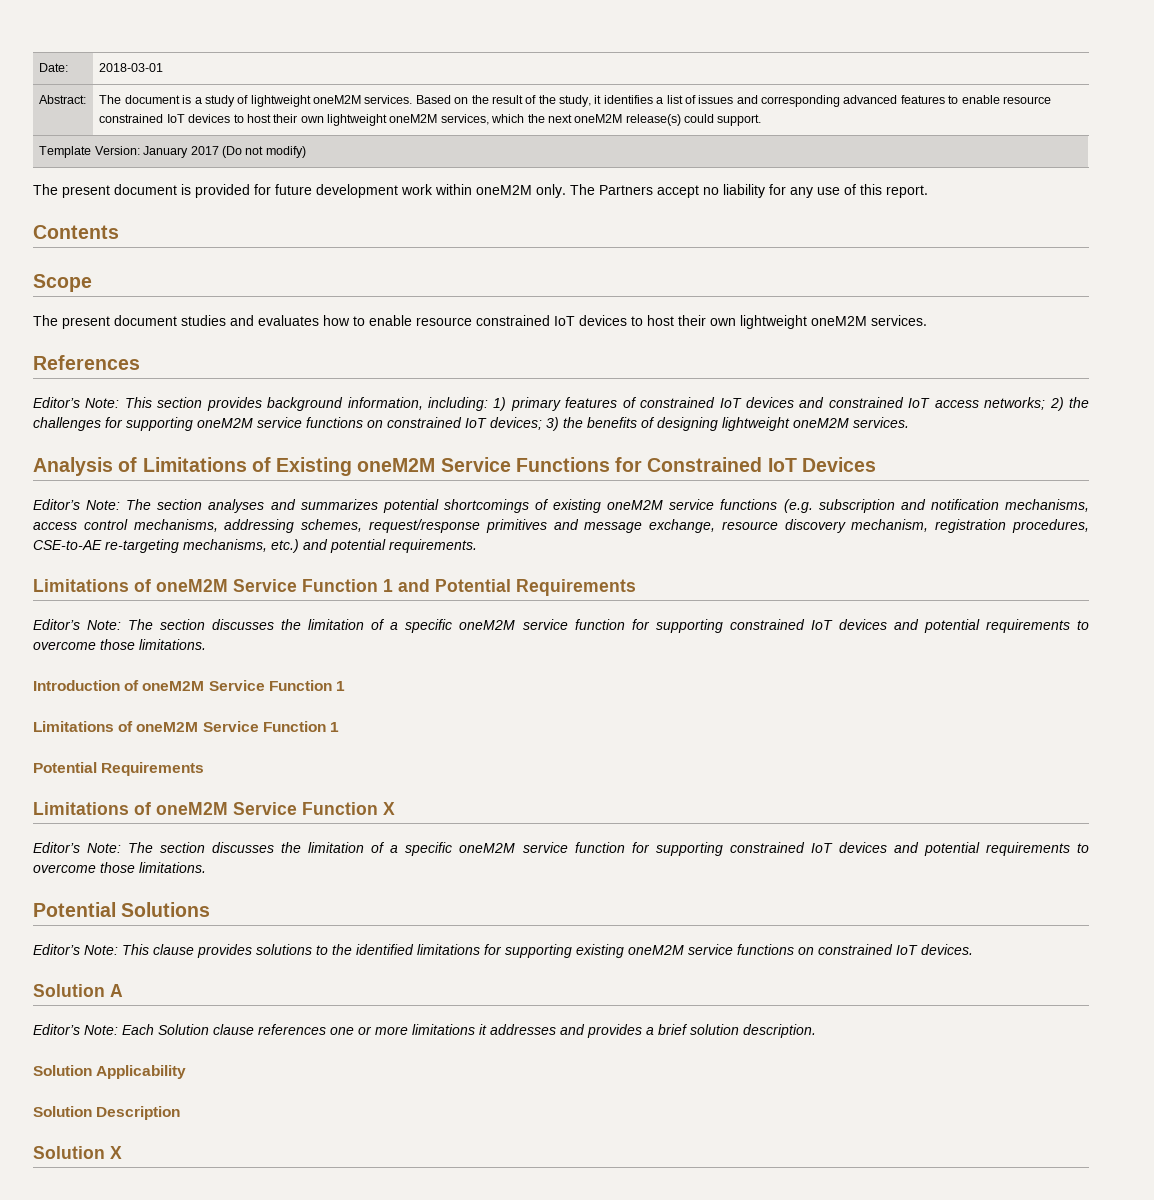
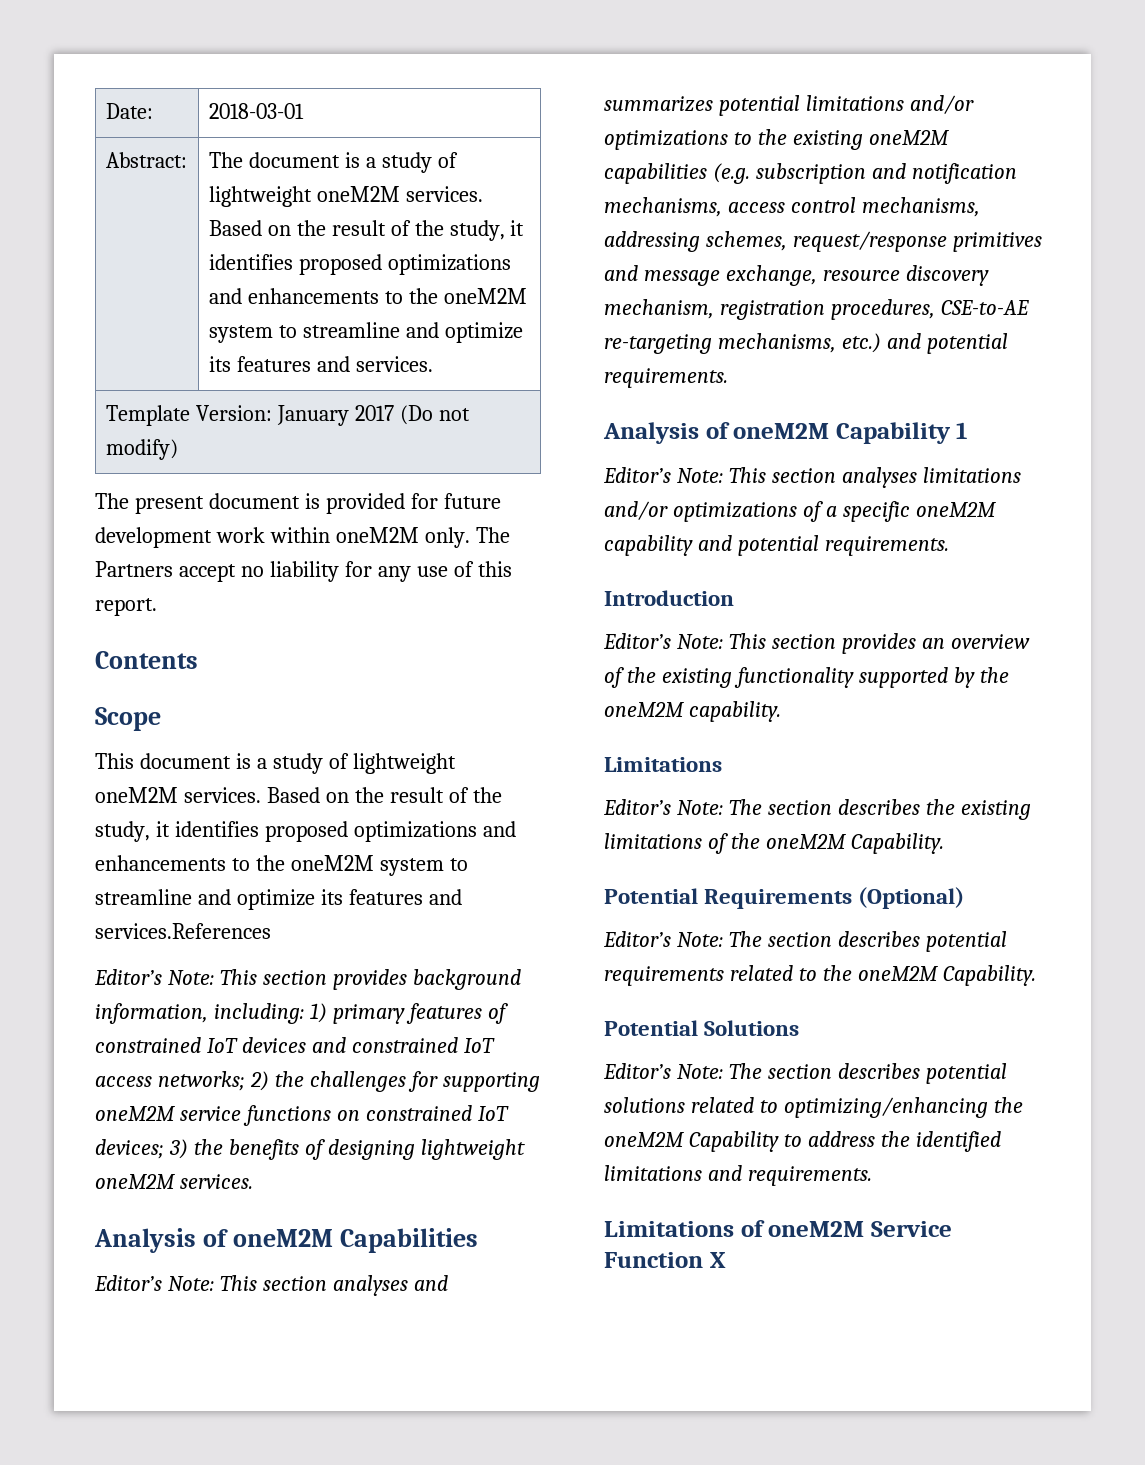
[656,95,1051,107] [99,114,762,126] a list of issues and corresponding advanced features to enable resource constrained IoT devices to host their own lightweight oneM2M services, which the next oneM2M release(s) could support. -> [298,254,511,275] [208,288,527,304] [208,322,523,343] [208,356,433,372] proposed optimizations and enhancements to the oneM2M system to streamline and optimize its features and services.
[33,315,927,329] [33,355,140,370] The present document studies and evaluates how to enable resource constrained IoT devices to host their own lightweight oneM2M services. // References -> [95,753,456,774] [95,787,502,803] [95,821,516,842] [95,855,468,876] [95,889,462,910] [95,923,271,939] This document is a study of lightweight oneM2M services. Based on the result of the study, it identifies proposed optimizations and enhancements to the oneM2M system to streamline and optimize its features and services.References
[142,457,876,476] [33,499,152,510] Limitations of Existing oneM2M Service Functions for Constrained IoT Devices // Editor’s Note: The -> [232,1228,478,1253] [94,1275,257,1291] oneM2M Capabilities // Editor’s Note: This
[443,499,778,513] shortcomings of existing oneM2M service functions -> [805,95,974,114] [604,129,949,150] [604,163,707,184] limitations and/or optimizations to the existing oneM2M capabilities
[33,579,636,596] [33,619,1089,633] [33,639,206,650] [33,680,345,691] [33,721,339,732] [33,762,205,776] Limitations of oneM2M Service Function 1 and Potential Requirements // Editor’s Note: The section discusses the limitation of a specific oneM2M service function for supporting constrained IoT devices and potential requirements to overcome those limitations. // Introduction of oneM2M Service Function 1 // Limitations of oneM2M Service Function 1 // Potential Requirements -> [603,422,968,444] [603,467,1021,488] [604,501,996,522] [604,535,949,556] [604,590,734,606] [603,633,1030,654] [604,667,1009,688] [604,701,781,722] [604,757,722,772] [603,799,1031,820] [604,833,944,854] [604,887,965,909] [603,931,1007,952] [604,965,1036,986] [604,1020,800,1036] [603,1063,1007,1084] [604,1097,1023,1118] [604,1131,1001,1152] [604,1165,872,1186] Analysis of oneM2M Capability 1 // Editor’s Note: This section analyses limitations and/or optimizations of a specific oneM2M capability and potential requirements. // Introduction // Editor’s Note: This section provides an overview of the existing functionality supported by the oneM2M capability. // Limitations // Editor’s Note: The section describes the existing limitations of the oneM2M Capability. // Potential Requirements (Optional) // Editor’s Note: The section describes potential requirements related to the oneM2M Capability. // Potential Solutions // Editor’s Note: The section describes potential solutions related to optimizing/enhancing the oneM2M Capability to address the identified limitations and requirements.
[33,842,1089,856] [33,862,206,873] [33,902,211,917] [33,944,973,958] [33,984,123,997] [33,1024,816,1038] [33,1065,187,1079] [33,1106,181,1120] [33,1146,122,1159] // Editor’s Note: The section discusses the limitation of a specific oneM2M service function for supporting constrained IoT devices and potential requirements to overcome those limitations. // Potential Solutions // Editor’s Note: This clause provides solutions to the identified limitations for supporting existing oneM2M service functions on constrained IoT devices. // Solution A // Editor’s Note: Each Solution clause references one or more limitations it addresses and provides a brief solution description. // Solution Applicability // Solution Description // Solution X -> (726, 1260) none

